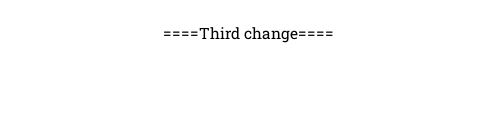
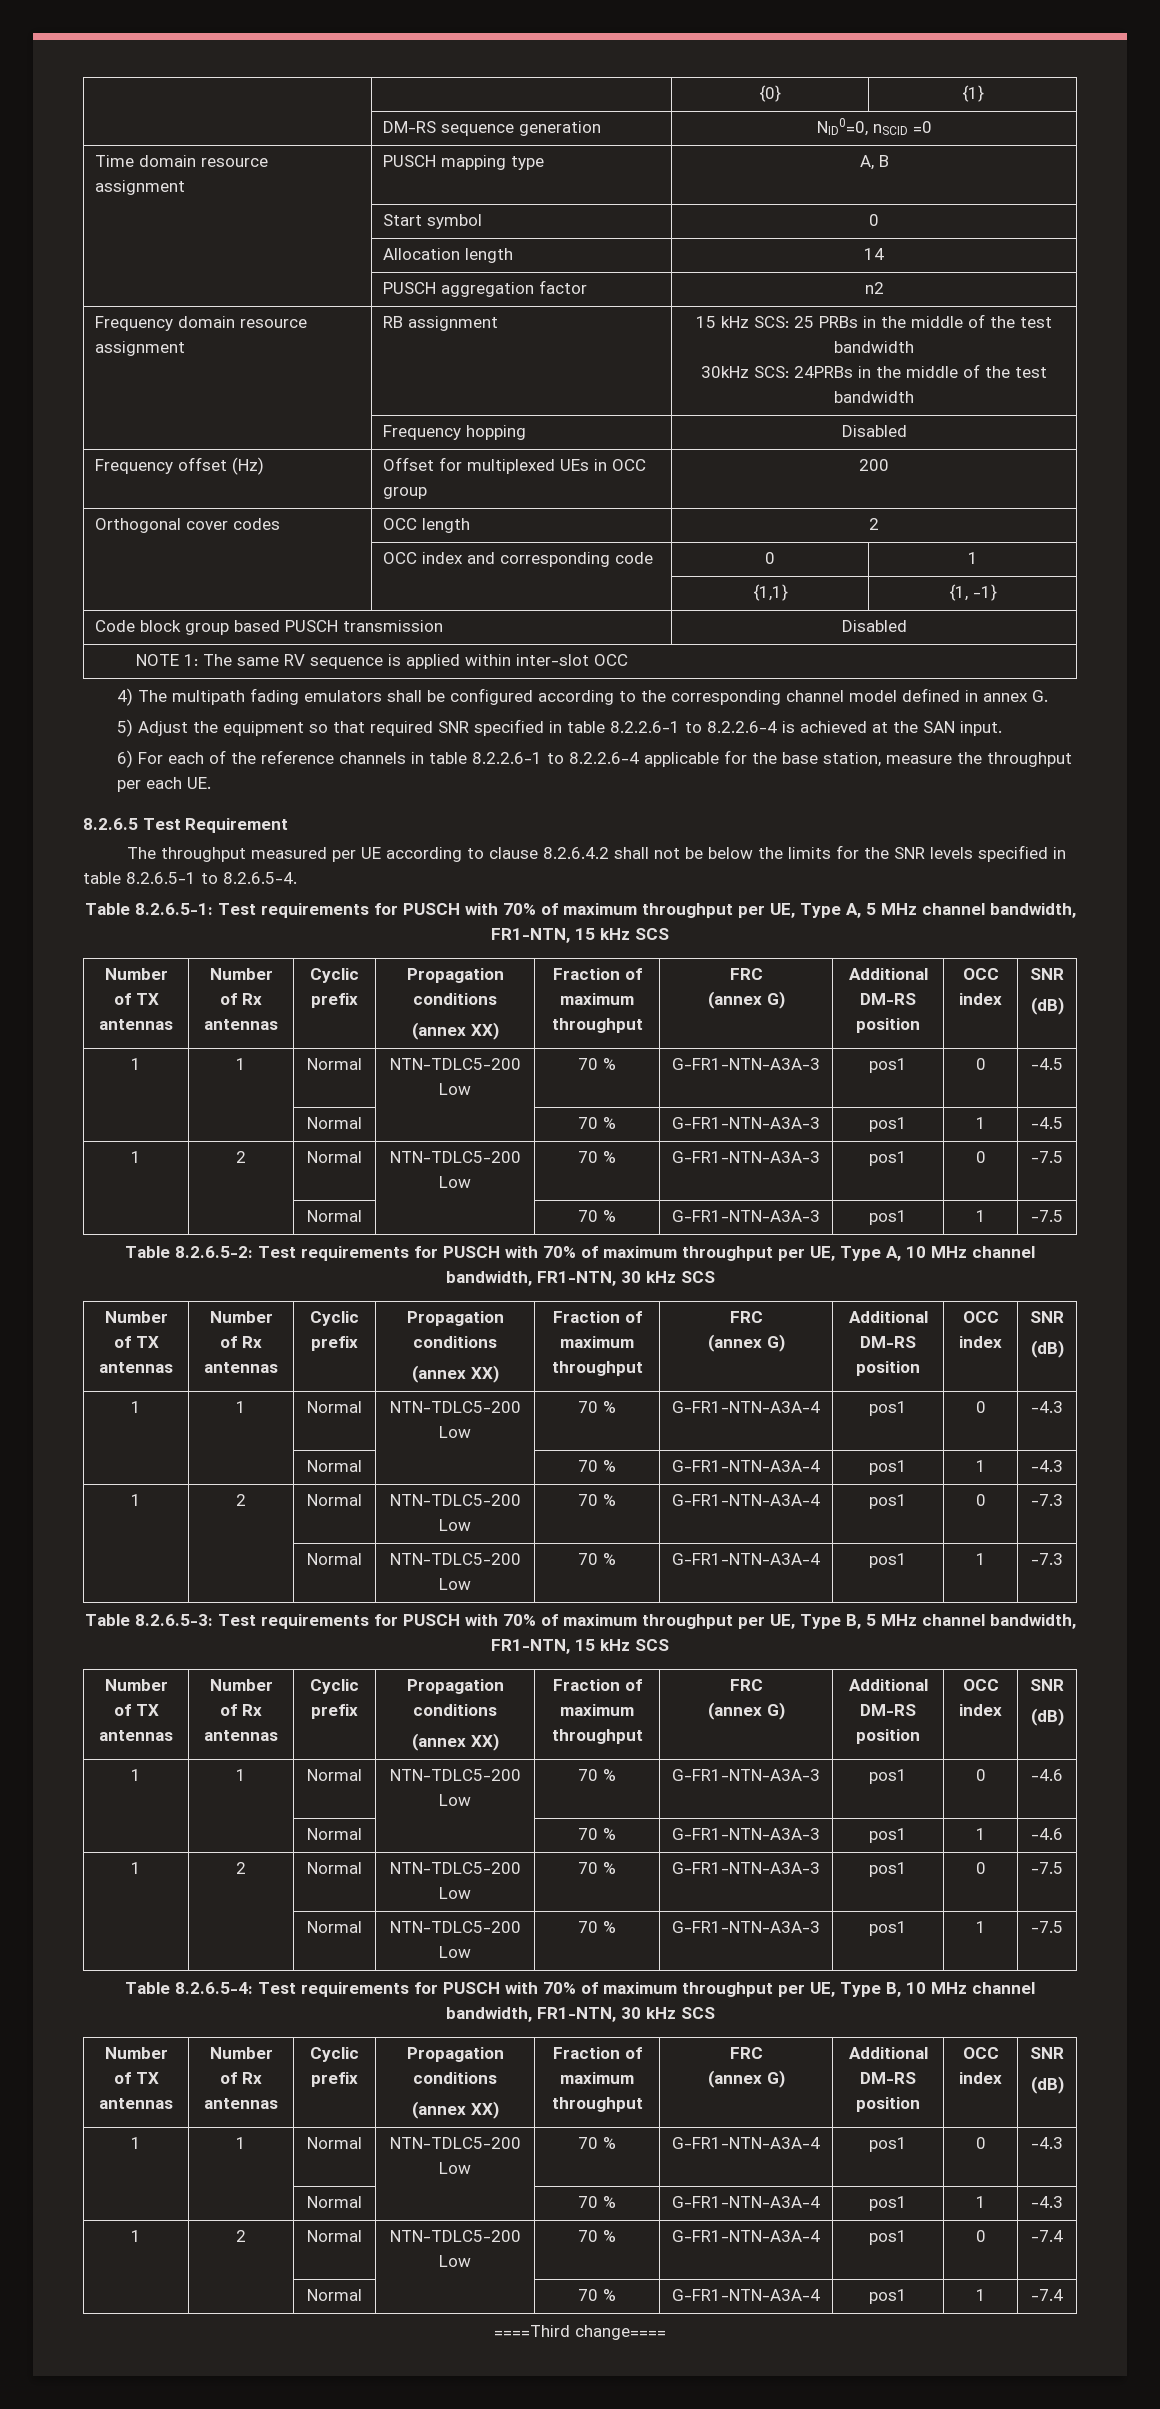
(162, 33) none -> [759,85,781,102] [961,85,984,102] [382,121,601,136] [816,118,932,136] [94,155,268,167] [94,180,185,195] [382,155,544,170] [859,155,889,170] [382,214,482,229] [869,214,879,226] [382,248,513,263] [864,248,884,260] [382,280,587,297] [864,282,884,294] [94,316,307,331] [94,341,185,356] [382,316,498,331] [696,314,1052,328] [834,341,914,353] [701,364,1047,378] [834,391,914,403] [382,425,526,440] [841,425,907,437] [94,457,264,475] [382,457,646,474] [382,487,427,499] [859,459,889,471] [94,518,280,533] [382,518,470,533] [869,518,879,530] [382,552,653,567] [765,552,775,564] [967,552,978,564] [752,584,788,601] [948,584,997,601] [94,620,443,635] [841,620,907,632] [135,654,628,669] [116,688,1048,706] [116,719,1002,737] [116,750,1072,768] [116,777,211,792] [83,818,289,833] [126,845,1066,862] [83,872,297,884] [84,903,1076,918] [491,928,669,943] [104,968,168,980] [113,993,159,1005] [99,1019,173,1030] [209,968,273,980] [220,993,262,1005] [204,1019,278,1030] [310,968,359,983] [311,993,358,1008] [406,968,504,983] [413,993,497,1005] [411,1022,499,1040] [552,968,642,980] [560,993,634,1005] [551,1018,643,1033] [729,968,763,980] [707,991,785,1009] [848,968,928,980] [860,993,916,1005] [856,1018,920,1033] [962,968,999,980] [959,993,1002,1005] [1030,968,1064,980] [1030,997,1064,1015] [131,1058,141,1070] [236,1058,246,1070] [307,1058,362,1070] [389,1058,521,1070] [439,1083,471,1095] [578,1058,616,1070] [672,1058,820,1070] [869,1058,907,1073] [975,1058,986,1070] [1031,1058,1063,1070] [307,1117,362,1129] [578,1117,616,1129] [672,1117,820,1129] [869,1117,907,1132] [975,1117,986,1129] [1031,1117,1063,1129] [131,1151,141,1163] [236,1151,246,1163] [307,1151,362,1163] [389,1151,521,1163] [439,1176,471,1188] [578,1151,616,1163] [672,1151,820,1163] [869,1151,907,1166] [975,1151,986,1163] [1031,1151,1063,1163] [307,1210,362,1222] [578,1210,616,1222] [672,1210,820,1222] [869,1210,907,1225] [975,1210,986,1222] [1031,1210,1063,1222] [125,1246,1035,1261] [445,1271,715,1286] [104,1311,168,1323] [113,1336,159,1348] [99,1362,173,1373] [209,1311,273,1323] [220,1336,262,1348] [204,1362,278,1373] [310,1311,359,1326] [311,1336,358,1351] [406,1311,504,1326] [413,1336,497,1348] [411,1365,499,1383] [552,1311,642,1323] [560,1336,634,1348] [551,1361,643,1376] [729,1311,763,1323] [707,1334,785,1352] [848,1311,928,1323] [860,1336,916,1348] [856,1361,920,1376] [962,1311,999,1323] [959,1336,1002,1348] [1030,1311,1064,1323] [1030,1340,1064,1358] [131,1401,141,1413] [236,1401,246,1413] [307,1401,362,1413] [389,1401,521,1413] [439,1426,471,1438] [578,1401,616,1413] [672,1401,820,1413] [869,1401,907,1416] [975,1401,986,1413] [1031,1401,1063,1413] [307,1460,362,1472] [578,1460,616,1472] [672,1460,820,1472] [869,1460,907,1475] [975,1460,986,1472] [1031,1460,1063,1472] [131,1494,141,1506] [236,1494,246,1506] [307,1494,362,1506] [389,1494,521,1506] [439,1519,471,1531] [578,1494,616,1506] [672,1494,820,1506] [869,1494,907,1509] [975,1494,986,1506] [1031,1494,1063,1506] [307,1553,362,1565] [389,1553,521,1565] [439,1578,471,1590] [578,1553,616,1565] [672,1553,820,1565] [869,1553,907,1568] [975,1553,986,1565] [1031,1553,1063,1565] [84,1614,1076,1629] [491,1639,669,1654] [104,1679,168,1691] [113,1704,159,1716] [99,1730,173,1741] [209,1679,273,1691] [220,1704,262,1716] [204,1730,278,1741] [310,1679,359,1694] [311,1704,358,1719] [406,1679,504,1694] [413,1704,497,1716] [411,1733,499,1751] [552,1679,642,1691] [560,1704,634,1716] [551,1729,643,1744] [729,1679,763,1691] [707,1702,785,1720] [848,1679,928,1691] [860,1704,916,1716] [856,1729,920,1744] [962,1679,999,1691] [959,1704,1002,1716] [1030,1679,1064,1691] [1030,1708,1064,1726] [131,1769,141,1781] [236,1769,246,1781] [307,1769,362,1781] [389,1769,521,1781] [439,1794,471,1806] [578,1769,616,1781] [672,1769,820,1781] [869,1769,907,1784] [975,1769,986,1781] [1031,1769,1063,1781] [307,1828,362,1840] [578,1828,616,1840] [672,1828,820,1840] [869,1828,907,1843] [975,1828,986,1840] [1031,1828,1063,1840] [131,1862,141,1874] [236,1862,246,1874] [307,1862,362,1874] [389,1862,521,1874] [439,1887,471,1899] [578,1862,616,1874] [672,1862,820,1874] [869,1862,907,1877] [975,1862,986,1874] [1031,1862,1063,1874] [307,1921,362,1933] [389,1921,521,1933] [439,1946,471,1958] [578,1921,616,1933] [672,1921,820,1933] [869,1921,907,1936] [975,1921,986,1933] [1031,1921,1063,1933] [125,1982,1035,1997] [445,2007,715,2022] [104,2047,168,2059] [113,2072,159,2084] [99,2098,173,2109] [209,2047,273,2059] [220,2072,262,2084] [204,2098,278,2109] [310,2047,359,2062] [311,2072,358,2087] [406,2047,504,2062] [413,2072,497,2084] [411,2101,499,2119] [552,2047,642,2059] [560,2072,634,2084] [551,2097,643,2112] [729,2047,763,2059] [707,2070,785,2088] [848,2047,928,2059] [860,2072,916,2084] [856,2097,920,2112] [962,2047,999,2059] [959,2072,1002,2084] [1030,2047,1064,2059] [1030,2076,1064,2094] [131,2137,141,2149] [236,2137,246,2149] [307,2137,362,2149] [389,2137,521,2149] [439,2162,471,2174] [578,2137,616,2149] [672,2137,820,2149] [869,2137,907,2152] [975,2137,986,2149] [1031,2137,1063,2149] [307,2196,362,2208] [578,2196,616,2208] [672,2196,820,2208] [869,2196,907,2211] [975,2196,986,2208] [1031,2196,1063,2208] [131,2230,141,2242] [236,2230,246,2242] [307,2230,362,2242] [389,2230,521,2242] [439,2255,471,2267] [578,2230,616,2242] [672,2230,820,2242] [869,2230,907,2245] [975,2230,986,2242] [1031,2230,1063,2242] [307,2289,362,2301] [578,2289,616,2301] [672,2289,820,2301] [869,2289,907,2304] [975,2289,986,2301] [1031,2289,1063,2301] | | {0} | {1} // | DM-RS sequence generation | NID0=0, nSCID =0 // Time domain resource assignment | PUSCH mapping type | A, B // | Start symbol | 0 // | Allocation length | 14 // | PUSCH aggregation factor | n2 // Frequency domain resource assignment | RB assignment | 15 kHz SCS: 25 PRBs in the middle of the test bandwidth // 30kHz SCS: 24PRBs in the middle of the test bandwidth // | Frequency hopping | Disabled // Frequency offset (Hz) | Offset for multiplexed UEs in OCC group | 200 // Orthogonal cover codes | OCC length | 2 // | OCC index and corresponding code | 0 | 1 // | | {1,1} | {1, -1} // Code block group based PUSCH transmission | Disabled // NOTE 1: The same RV sequence is applied within inter-slot OCC // 4) The multipath fading emulators shall be configured according to the corresponding channel model defined in annex G. // 5) Adjust the equipment so that required SNR specified in table 8.2.2.6-1 to 8.2.2.6-4 is achieved at the SAN input. // 6) For each of the reference channels in table 8.2.2.6-1 to 8.2.2.6-4 applicable for the base station, measure the throughput per each UE. // 8.2.6.5 Test Requirement // The throughput measured per UE according to clause 8.2.6.4.2 shall not be below the limits for the SNR levels specified in table 8.2.6.5-1 to 8.2.6.5-4. // Table 8.2.6.5-1: Test requirements for PUSCH with 70% of maximum throughput per UE, Type A, 5 MHz channel bandwidth, FR1-NTN, 15 kHz SCS // Number of TX antennas | Number of Rx antennas | Cyclic prefix | Propagation conditions // (annex XX) | Fraction of maximum throughput | FRC // (annex G) | Additional DM-RS position | OCC index | SNR // (dB) // 1 | 1 | Normal | NTN-TDLC5-200 Low | 70 % | G-FR1-NTN-A3A-3 | pos1 | 0 | -4.5 // | | Normal | | 70 % | G-FR1-NTN-A3A-3 | pos1 | 1 | -4.5 // 1 | 2 | Normal | NTN-TDLC5-200 Low | 70 % | G-FR1-NTN-A3A-3 | pos1 | 0 | -7.5 // | | Normal | | 70 % | G-FR1-NTN-A3A-3 | pos1 | 1 | -7.5 // Table 8.2.6.5-2: Test requirements for PUSCH with 70% of maximum throughput per UE, Type A, 10 MHz channel bandwidth, FR1-NTN, 30 kHz SCS // Number of TX antennas | Number of Rx antennas | Cyclic prefix | Propagation conditions // (annex XX) | Fraction of maximum throughput | FRC // (annex G) | Additional DM-RS position | OCC index | SNR // (dB) // 1 | 1 | Normal | NTN-TDLC5-200 Low | 70 % | G-FR1-NTN-A3A-4 | pos1 | 0 | -4.3 // | | Normal | | 70 % | G-FR1-NTN-A3A-4 | pos1 | 1 | -4.3 // 1 | 2 | Normal | NTN-TDLC5-200 Low | 70 % | G-FR1-NTN-A3A-4 | pos1 | 0 | -7.3 // | | Normal | NTN-TDLC5-200 Low | 70 % | G-FR1-NTN-A3A-4 | pos1 | 1 | -7.3 // Table 8.2.6.5-3: Test requirements for PUSCH with 70% of maximum throughput per UE, Type B, 5 MHz channel bandwidth, FR1-NTN, 15 kHz SCS // Number of TX antennas | Number of Rx antennas | Cyclic prefix | Propagation conditions // (annex XX) | Fraction of maximum throughput | FRC // (annex G) | Additional DM-RS position | OCC index | SNR // (dB) // 1 | 1 | Normal | NTN-TDLC5-200 Low | 70 % | G-FR1-NTN-A3A-3 | pos1 | 0 | -4.6 // | | Normal | | 70 % | G-FR1-NTN-A3A-3 | pos1 | 1 | -4.6 // 1 | 2 | Normal | NTN-TDLC5-200 Low | 70 % | G-FR1-NTN-A3A-3 | pos1 | 0 | -7.5 // | | Normal | NTN-TDLC5-200 Low | 70 % | G-FR1-NTN-A3A-3 | pos1 | 1 | -7.5 // Table 8.2.6.5-4: Test requirements for PUSCH with 70% of maximum throughput per UE, Type B, 10 MHz channel bandwidth, FR1-NTN, 30 kHz SCS // Number of TX antennas | Number of Rx antennas | Cyclic prefix | Propagation conditions // (annex XX) | Fraction of maximum throughput | FRC // (annex G) | Additional DM-RS position | OCC index | SNR // (dB) // 1 | 1 | Normal | NTN-TDLC5-200 Low | 70 % | G-FR1-NTN-A3A-4 | pos1 | 0 | -4.3 // | | Normal | | 70 % | G-FR1-NTN-A3A-4 | pos1 | 1 | -4.3 // 1 | 2 | Normal | NTN-TDLC5-200 Low | 70 % | G-FR1-NTN-A3A-4 | pos1 | 0 | -7.4 // | | Normal | | 70 % | G-FR1-NTN-A3A-4 | pos1 | 1 | -7.4 //

